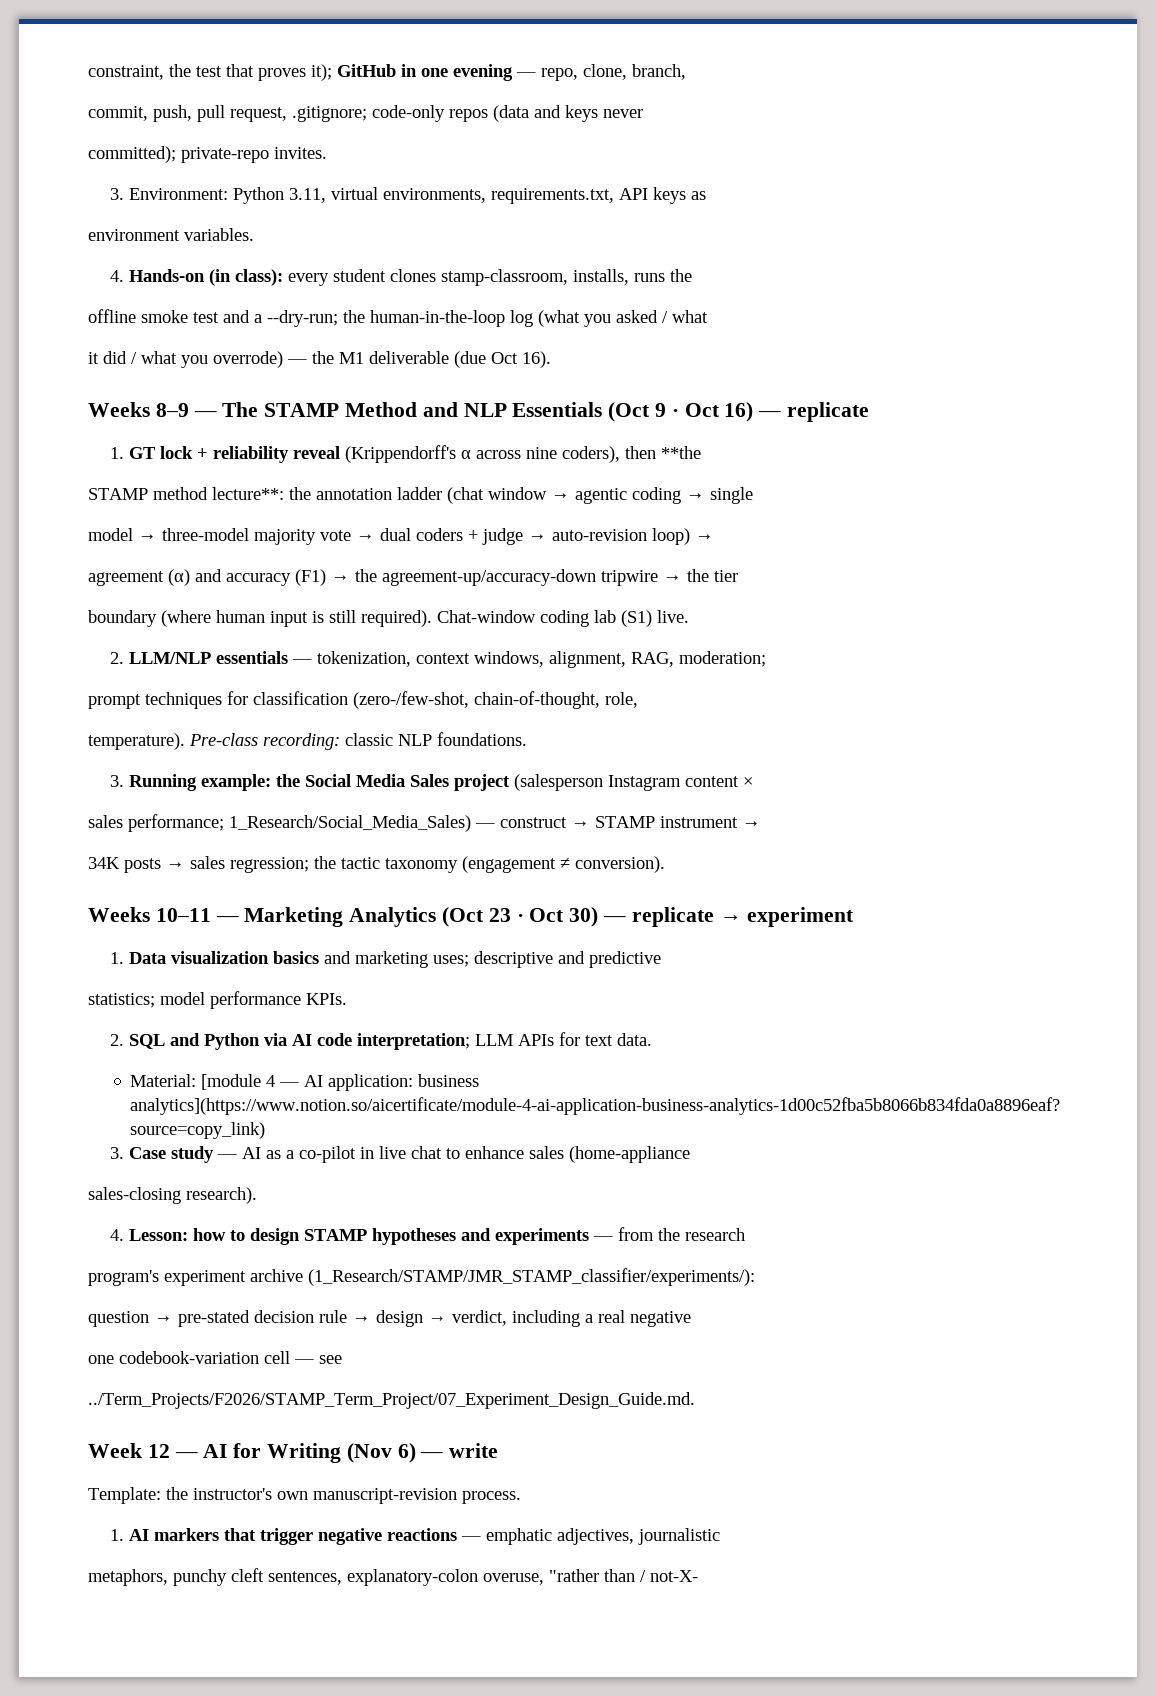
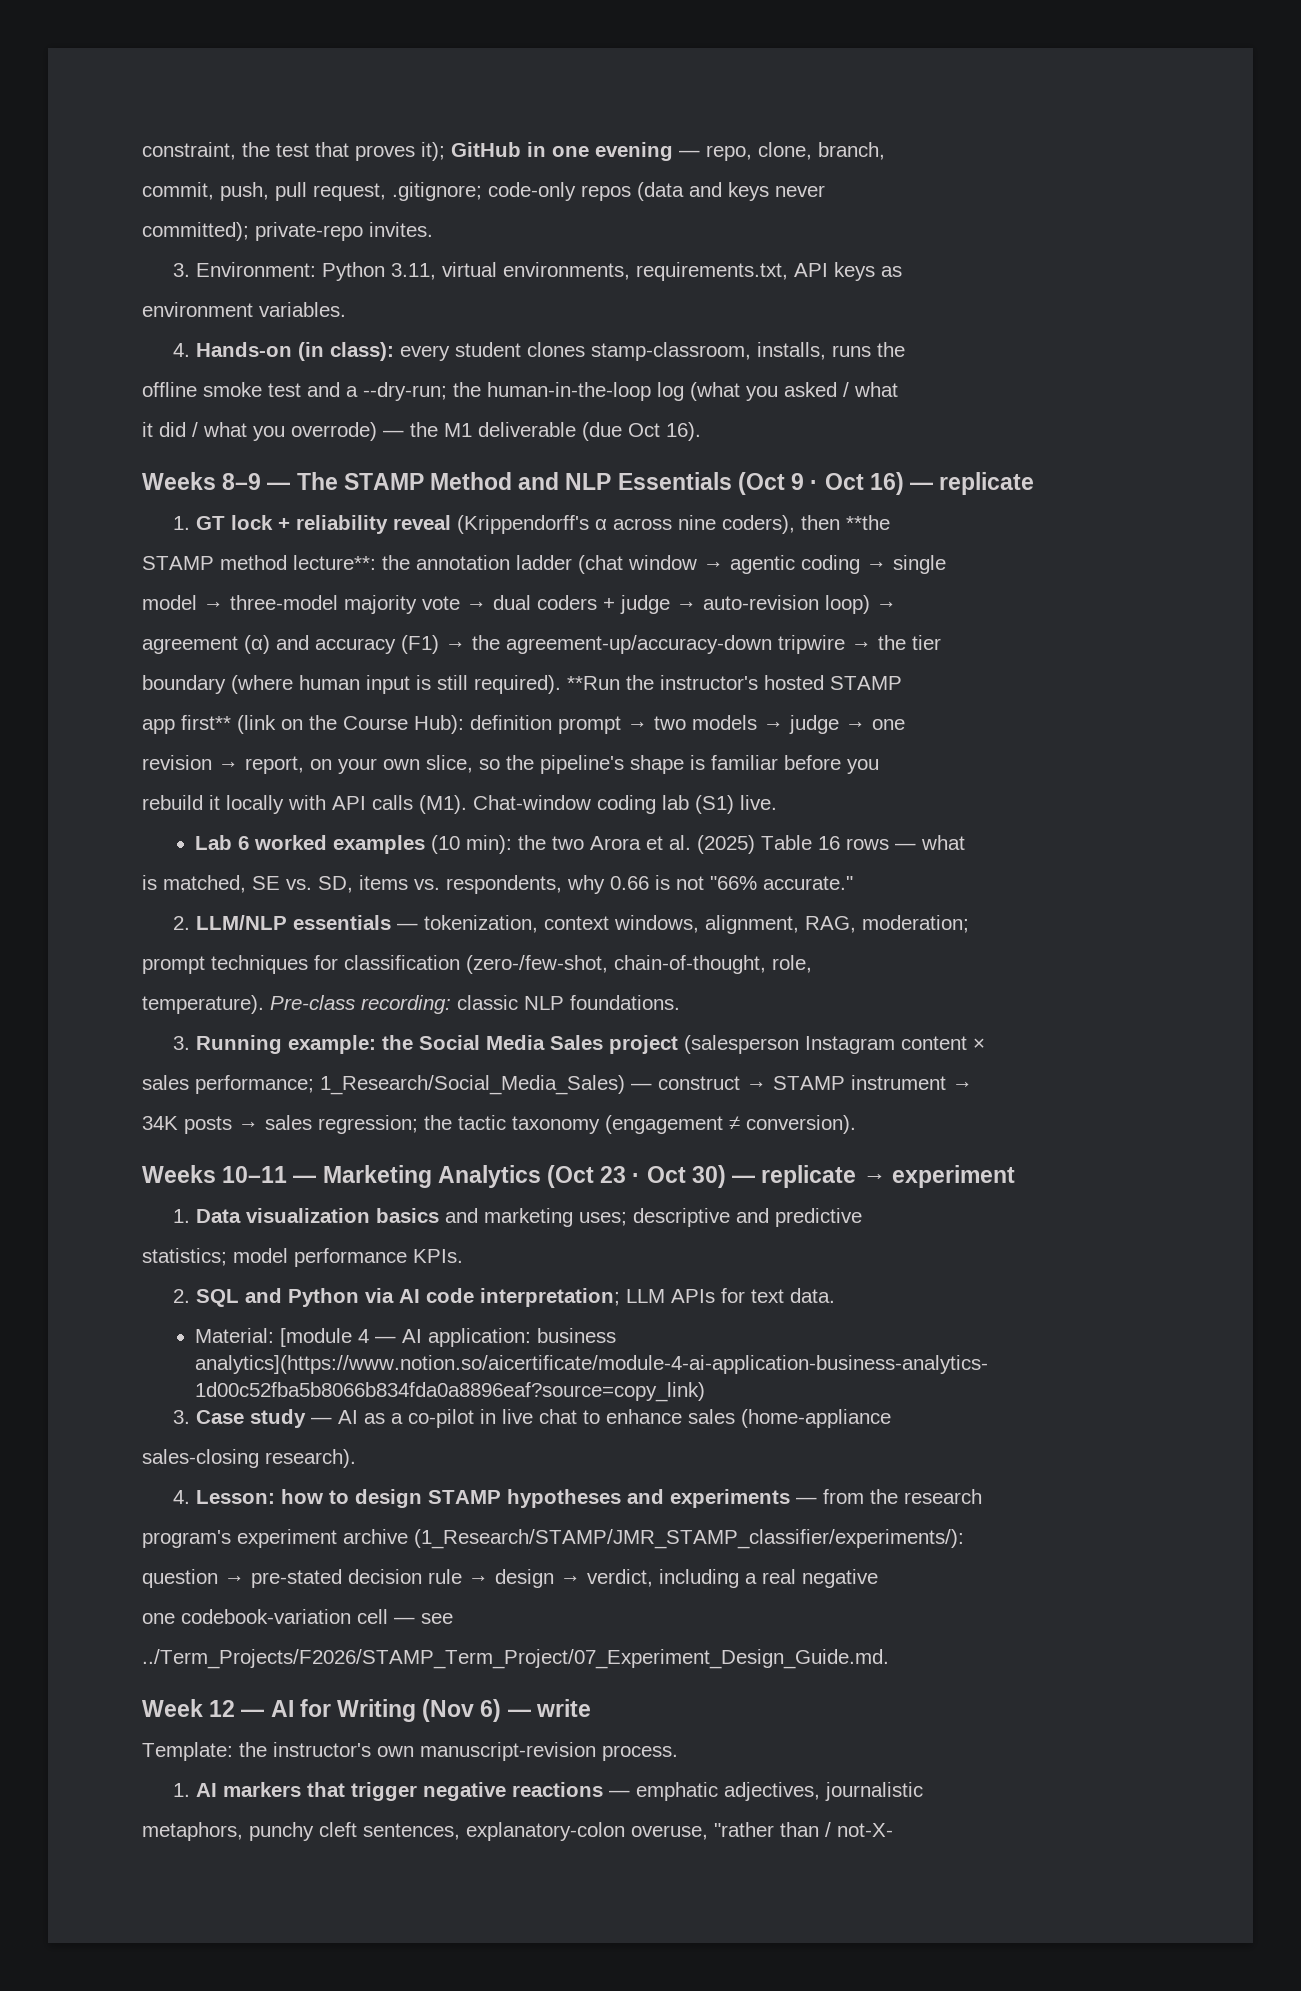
(432, 618) none -> [567,675,902,690] [142,715,905,734] [142,755,879,774] [142,795,467,814] **Run the instructor's hosted STAMP // app first** (link on the Course Hub): definition prompt → two models → judge → one // revision → report, on your own slice, so the pipeline's shape is familiar before you // rebuild it locally with API calls (M1).
(689, 616) none -> [195,835,966,854] [142,875,853,894] // Lab 6 worked examples (10 min): the two Arora et al. (2025) Table 16 rows — what // is matched, SE vs. SD, items vs. respondents, why 0.66 is not "66% accurate."

